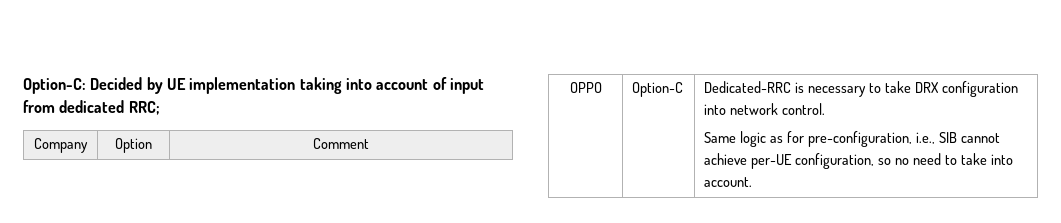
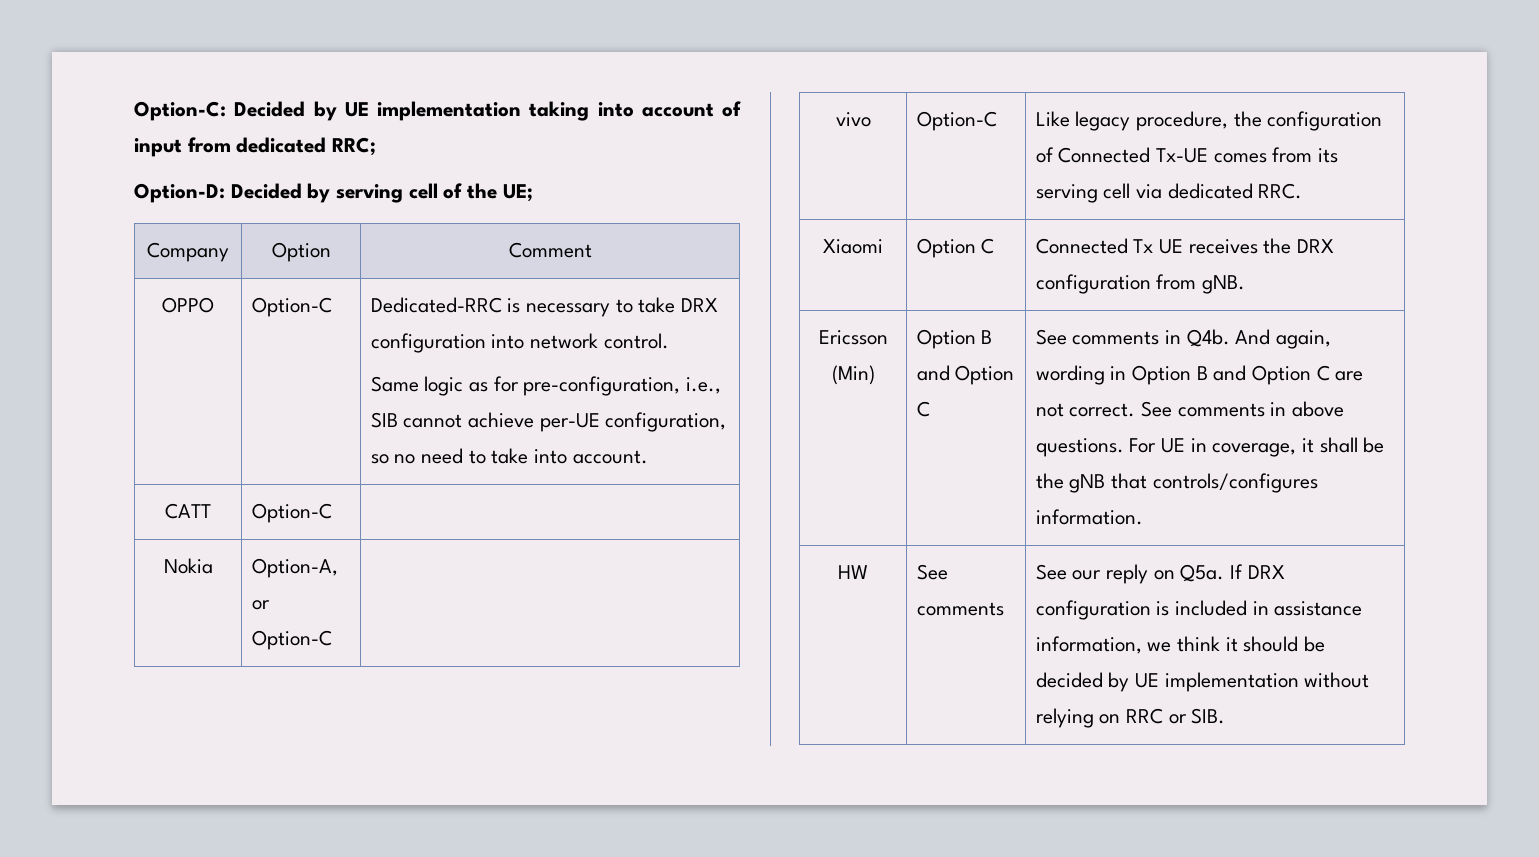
(160, 108) none -> [134,183,533,203] // Option-D: Decided by serving cell of the UE;
(753, 182) none -> [165,503,211,519] [251,503,332,523] [163,558,213,574] [251,558,338,578] [251,600,270,610] [251,630,332,650] [835,112,871,127] [916,111,997,131] [1035,111,1383,131] [1035,147,1339,163] [1035,183,1303,203] [823,239,883,254] [916,238,995,258] [1035,238,1335,254] [1035,274,1246,294] [818,330,888,345] [831,365,875,385] [916,329,993,349] [916,365,1015,385] [916,401,930,417] [1035,329,1332,349] [1035,365,1364,385] [1035,401,1345,417] [1035,437,1385,457] [1035,473,1318,493] [1035,509,1143,525] [838,565,868,579] [916,564,948,580] [916,602,1004,616] [1035,564,1285,584] [1035,600,1363,620] [1035,636,1326,654] [1035,672,1370,692] [1035,708,1226,728] // CATT | Option-C | // Nokia | Option-A, or Option-C | // vivo | Option-C | Like legacy procedure, the configuration of Connected Tx-UE comes from its serving cell via dedicated RRC. // Xiaomi | Option C | Connected Tx UE receives the DRX configuration from gNB. // Ericsson (Min) | Option B and Option C | See comments in Q4b. And again, wording in Option B and Option C are not correct. See comments in above questions. For UE in coverage, it shall be the gNB that controls/configures information. // HW | See comments | See our reply on Q5a. If DRX configuration is included in assistance information, we think it should be decided by UE implementation without relying on RRC or SIB.

